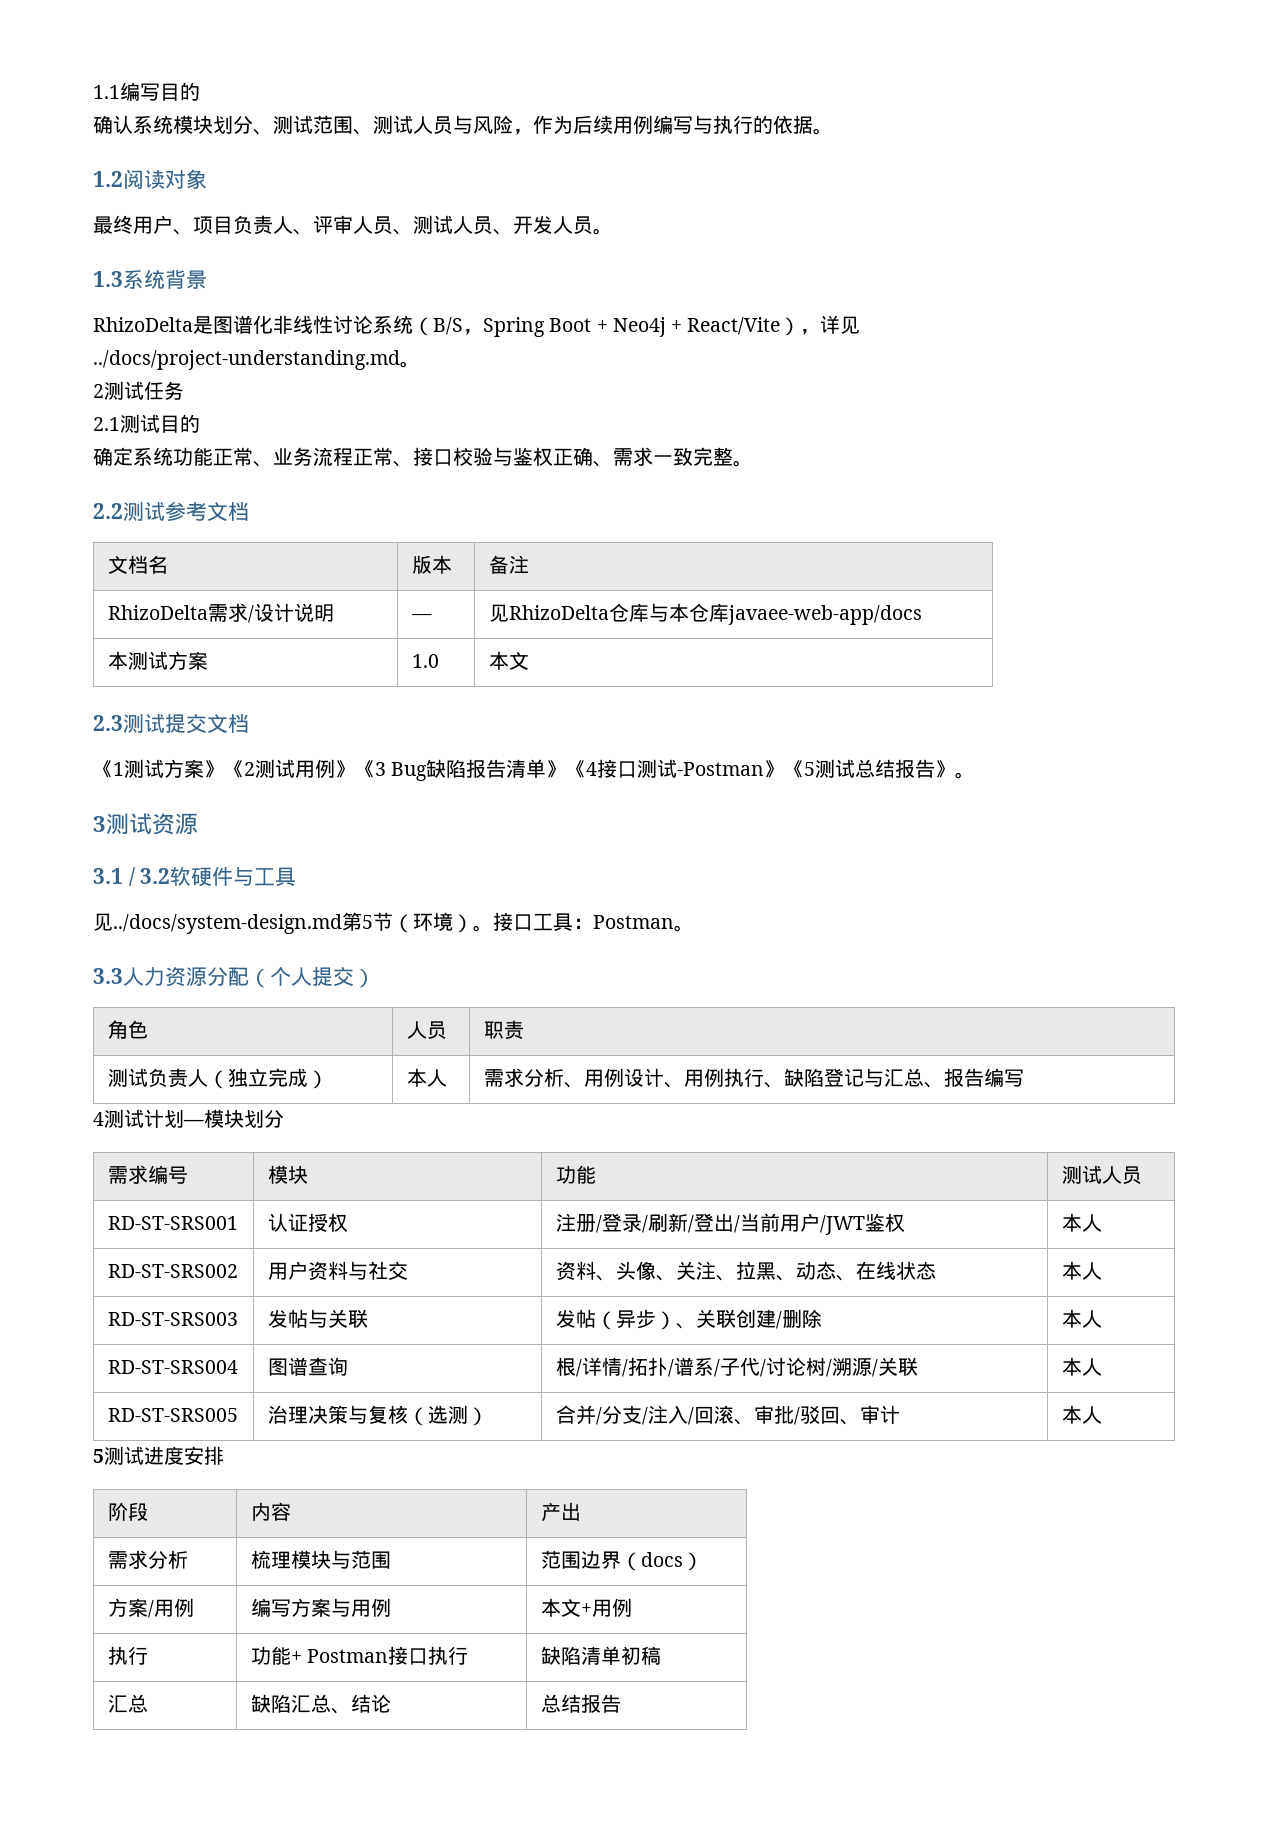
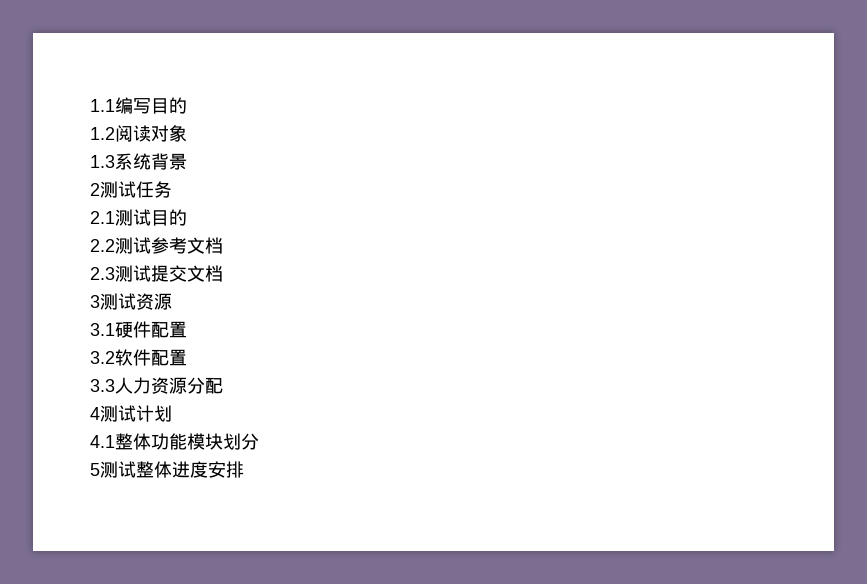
[93,115,833,135] [93,169,207,189] [93,215,613,235] [93,270,207,289] [93,315,861,337] [93,350,420,370] 确认系统模块划分、测试范围、测试人员与风险，作为后续用例编写与执行的依据。 // 1.2阅读对象 // 最终用户、项目负责人、评审人员、测试人员、开发人员。 // 1.3系统背景 // RhizoDelta是图谱化非线性讨论系统（B/S，Spring Boot + Neo4j + React/Vite），详见../docs/project-understanding.md。 -> [90,125,187,142] [90,153,187,170] 1.2阅读对象 // 1.3系统背景
[93,447,753,467] [93,501,249,522] [107,555,168,574] [411,555,452,574] [488,555,529,574] [107,603,334,623] [410,614,432,620] [488,603,922,625] [107,651,208,670] [411,654,439,668] [488,651,529,670] [93,713,249,734] [93,759,976,781] [93,813,198,835] [93,866,297,887] [93,912,694,934] [93,966,375,988] [107,1020,148,1039] [406,1021,447,1040] [483,1020,524,1040] [107,1068,328,1089] [406,1068,447,1087] [483,1068,1024,1088] 确定系统功能正常、业务流程正常、接口校验与鉴权正确、需求一致完整。 // 2.2测试参考文档 // 文档名 | 版本 | 备注 // RhizoDelta需求/设计说明 | — | 见RhizoDelta仓库与本仓库javaee-web-app/docs // 本测试方案 | 1.0 | 本文 // 2.3测试提交文档 // 《1测试方案》《2测试用例》《3 Bug缺陷报告清单》《4接口测试-Postman》《5测试总结报告》。 // 3测试资源 // 3.1 / 3.2软硬件与工具 // 见../docs/system-design.md第5节（环境）。接口工具：Postman。 // 3.3人力资源分配（个人提交） // 角色 | 人员 | 职责 // 测试负责人（独立完成） | 本人 | 需求分析、用例设计、用例执行、缺陷登记与汇总、报告编写 -> [90,237,223,254] [90,265,223,282] [90,293,172,310] [90,321,187,338] [90,349,187,366] [90,377,223,394] 2.2测试参考文档 // 2.3测试提交文档 // 3测试资源 // 3.1硬件配置 // 3.2软件配置 // 3.3人力资源分配
[183,1109,284,1128] [107,1165,188,1184] [267,1165,308,1184] [555,1165,596,1184] [1061,1165,1142,1185] [107,1216,238,1230] [267,1213,348,1232] [555,1213,905,1235] [1061,1213,1102,1232] [107,1264,238,1278] [267,1261,408,1281] [555,1261,936,1281] [1061,1261,1102,1280] [107,1312,238,1326] [267,1309,368,1328] [555,1309,822,1330] [1061,1309,1102,1328] [107,1360,238,1374] [267,1357,348,1376] [555,1357,918,1377] [1061,1357,1102,1376] [107,1408,238,1422] [267,1405,488,1426] [555,1405,900,1425] [1061,1405,1102,1424] [93,1446,144,1465] —模块划分 // 需求编号 | 模块 | 功能 | 测试人员 // RD-ST-SRS001 | 认证授权 | 注册/登录/刷新/登出/当前用户/JWT鉴权 | 本人 // RD-ST-SRS002 | 用户资料与社交 | 资料、头像、关注、拉黑、动态、在线状态 | 本人 // RD-ST-SRS003 | 发帖与关联 | 发帖（异步）、关联创建/删除 | 本人 // RD-ST-SRS004 | 图谱查询 | 根/详情/拓扑/谱系/子代/讨论树/溯源/关联 | 本人 // RD-ST-SRS005 | 治理决策与复核（选测） | 合并/分支/注入/回滚、审批/驳回、审计 | 本人 // 5测试 -> [90,433,259,450] [90,461,172,478] // 4.1整体功能模块划分 // 5测试整体
[107,1502,148,1521] [250,1502,291,1521] [540,1502,581,1521] [107,1550,188,1569] [250,1550,391,1569] [540,1550,703,1571] [107,1598,194,1618] [250,1598,391,1617] [540,1598,632,1617] [107,1646,148,1665] [250,1646,468,1665] [540,1646,661,1665] [107,1694,148,1713] [250,1694,391,1714] [540,1694,621,1713] // 阶段 | 内容 | 产出 // 需求分析 | 梳理模块与范围 | 范围边界（docs） // 方案/用例 | 编写方案与用例 | 本文+用例 // 执行 | 功能+ Postman接口执行 | 缺陷清单初稿 // 汇总 | 缺陷汇总、结论 | 总结报告 -> (244, 469) none

